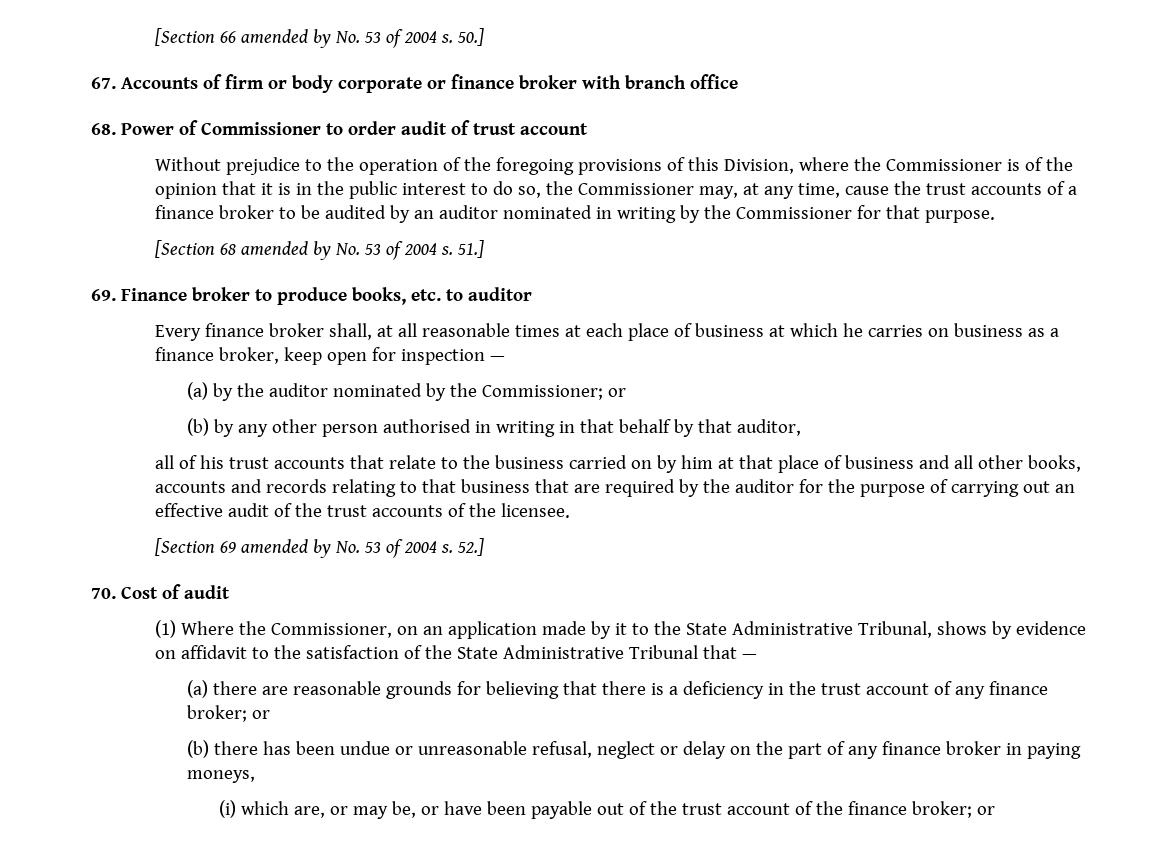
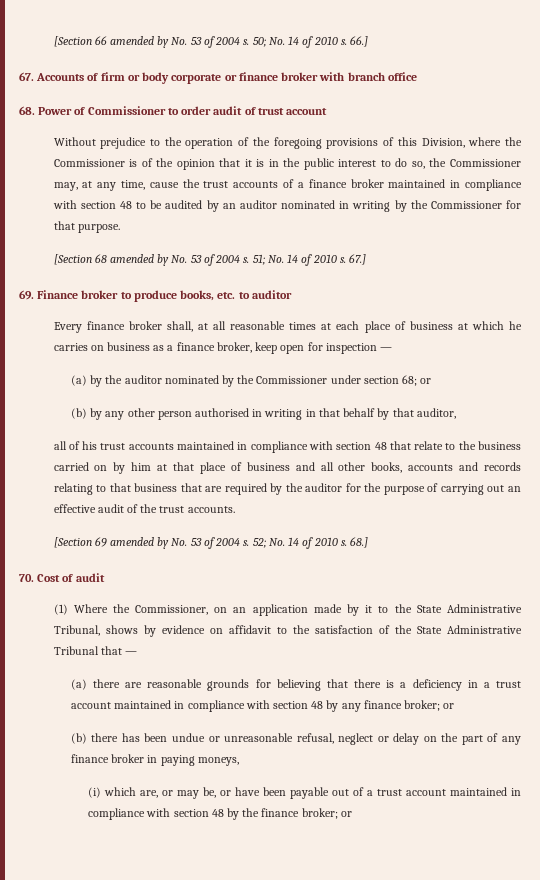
[457,28,485,46] 50.] -> [252,36,369,48] 50; No. 14 of 2010 s. 66.]
(275, 212) none -> [388,179,523,191] [52,200,132,209] maintained in compliance with section 48
[457,240,485,258] 51.] -> [252,254,367,266] 51; No. 14 of 2010 s. 67.]
[482,385,604,400] Commissioner; -> [256,375,418,386] Commissioner under section 68;
(346, 463) none -> [177,441,387,453] maintained in compliance with section 48
[372,503,571,518] accounts of the licensee. -> [187,506,235,513] accounts.
[457,538,485,556] 52.] -> [252,537,369,549] 52; No. 14 of 2010 s. 68.]
[789,681,953,695] the trust account of -> [483,681,521,688] [70,700,339,712] a trust account maintained in compliance with section 48 by
[650,801,814,815] the trust account of -> [367,787,522,796] [88,808,239,820] a trust account maintained in compliance with section 48 by

